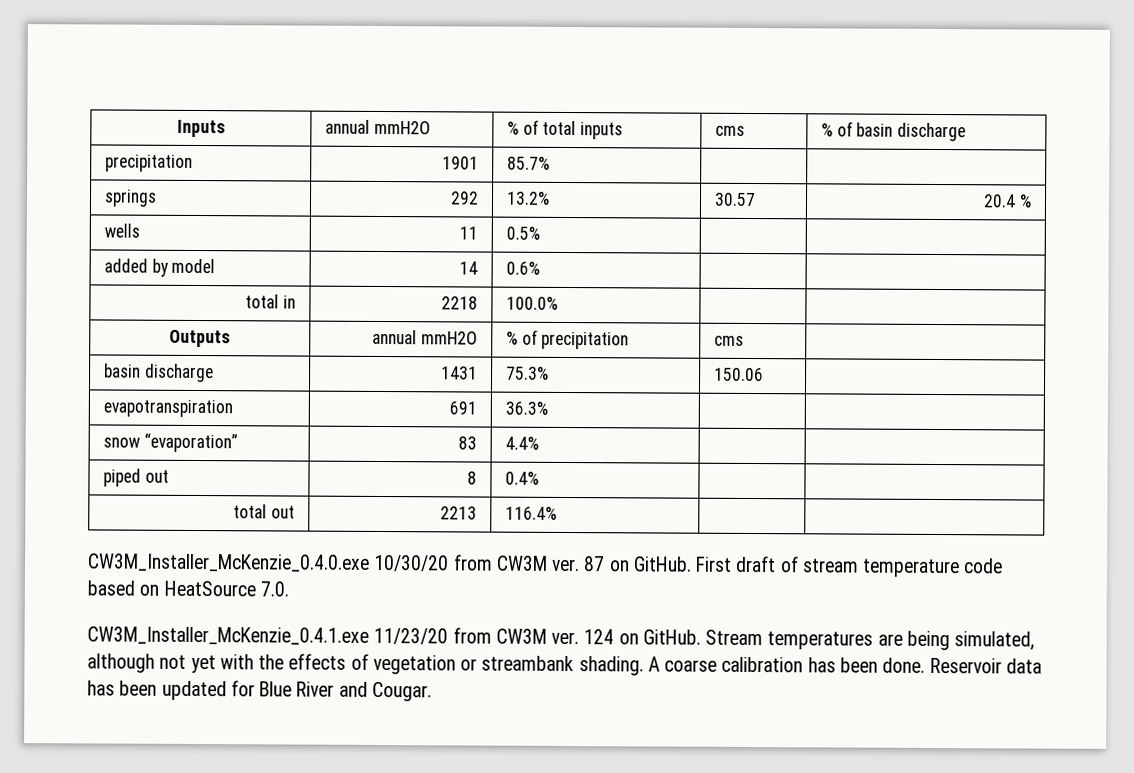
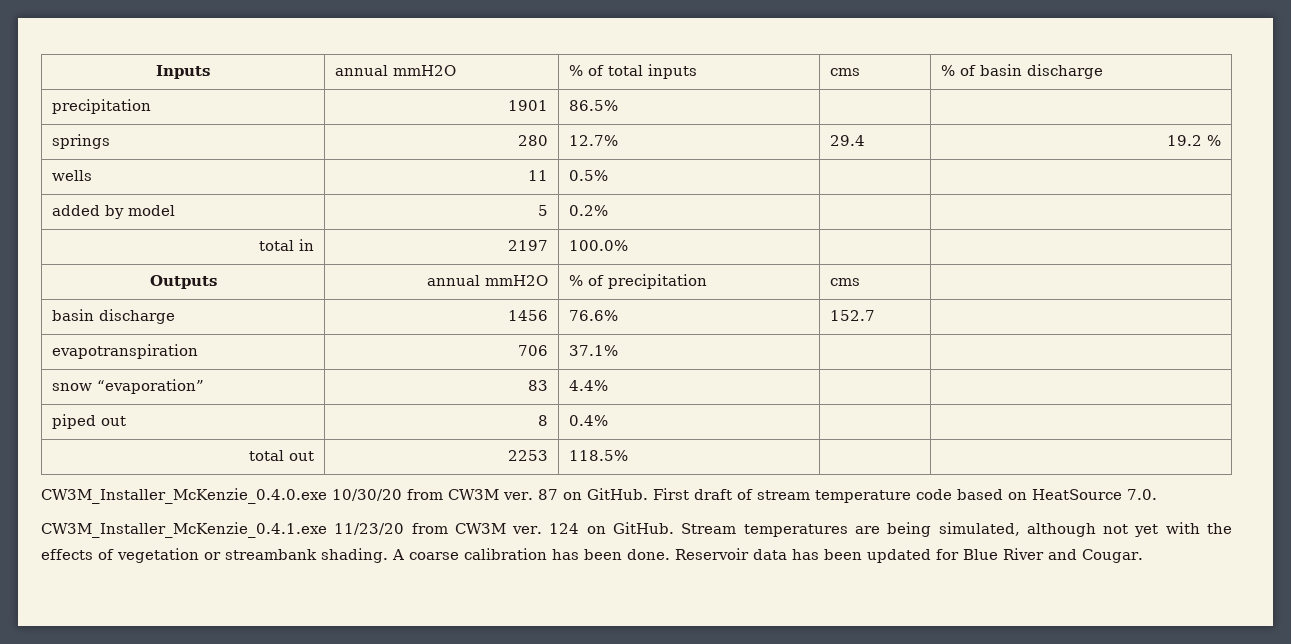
[506,156,550,170] 85.7% -> [569,100,619,111] 86.5%
[450,191,480,205] [505,191,550,205] [713,192,756,207] [983,194,1017,208] 292 | 13.2% | 30.57 | 20.4 -> [517,135,548,146] [569,135,619,146] [830,135,866,146] [1166,135,1202,146] 280 | 12.7% | 29.4 | 19.2
[459,261,479,275] [505,261,540,275] 14 | 0.6% -> [537,205,548,216] [569,205,609,216] 5 | 0.2%
[441,296,479,310] 2218 -> [507,240,548,251] 2197
[441,366,479,380] [505,366,549,380] [713,367,764,382] 1431 | 75.3% | 150.06 -> [507,310,548,321] [569,310,619,321] [830,310,876,321] 1456 | 76.6% | 152.7
[449,401,478,415] [504,401,548,415] 691 | 36.3% -> [517,345,548,356] [569,345,619,356] 706 | 37.1%
[440,506,478,520] [504,506,557,520] 2213 | 116.4% -> [507,450,548,461] [569,450,629,461] 2253 | 118.5%

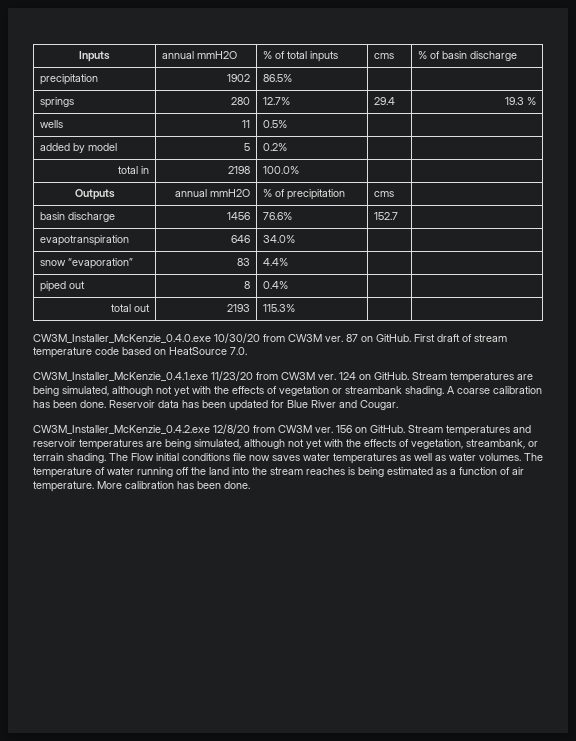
[507,100,548,111] 1901 -> [226,74,250,82] 1902
[1166,135,1202,146] 19.2 -> [504,97,524,105] 19.3
[507,240,548,251] 2197 -> [227,166,250,174] 2198
[517,345,548,356] [569,345,619,356] 706 | 37.1% -> [230,235,250,243] [263,235,296,243] 646 | 34.0%
[507,450,548,461] [569,450,629,461] 2253 | 118.5% -> [226,304,250,312] [263,304,296,312] 2193 | 115.3%
(1143, 556) none -> [33,424,531,436] [33,439,538,450] [33,453,543,464] [33,467,524,478] [33,481,250,492] // CW3M_Installer_McKenzie_0.4.2.exe 12/8/20 from CW3M ver. 156 on GitHub. Stream temperatures and reservoir temperatures are being simulated, although not yet with the effects of vegetation, streambank, or terrain shading. The Flow initial conditions file now saves water temperatures as well as water volumes. The temperature of water running off the land into the stream reaches is being estimated as a function of air temperature. More calibration has been done.

